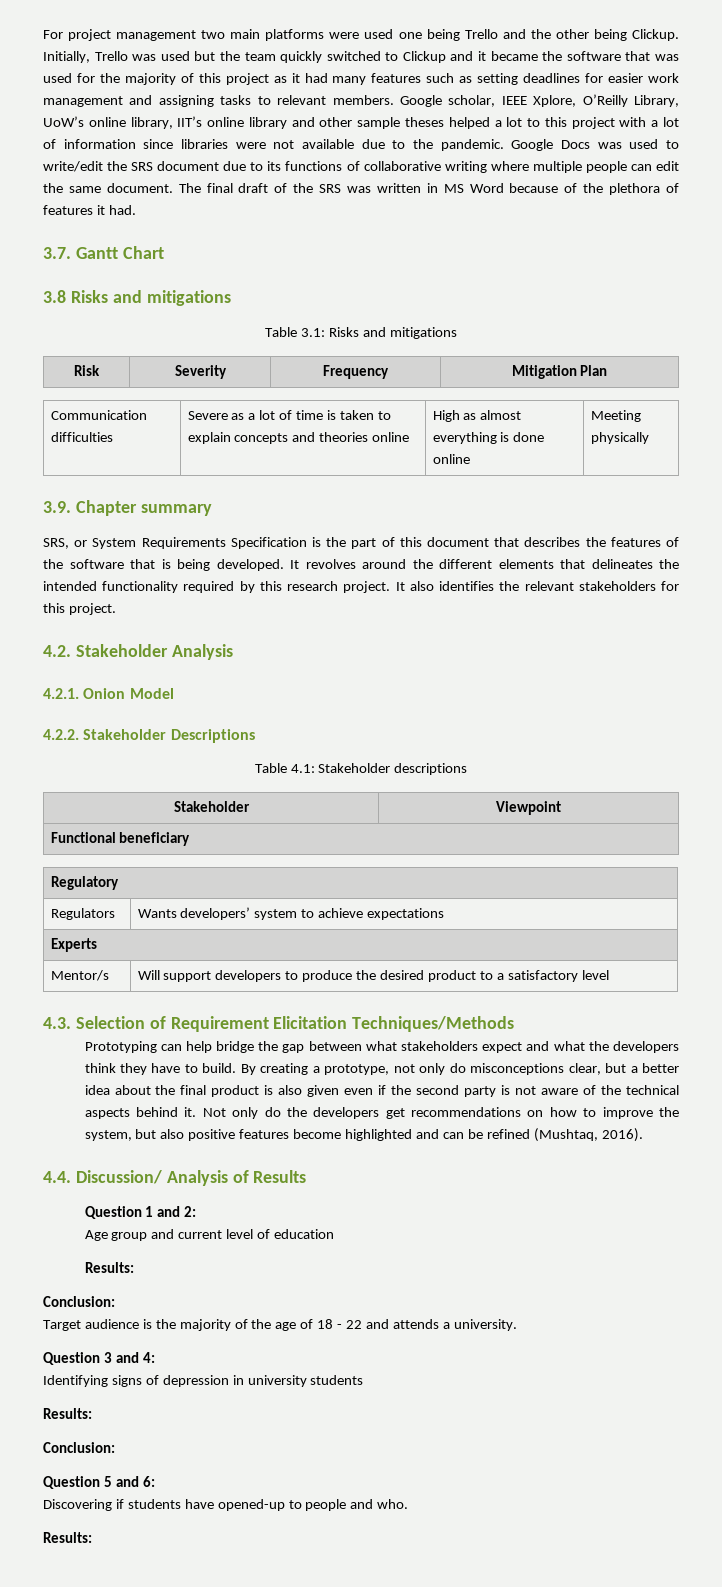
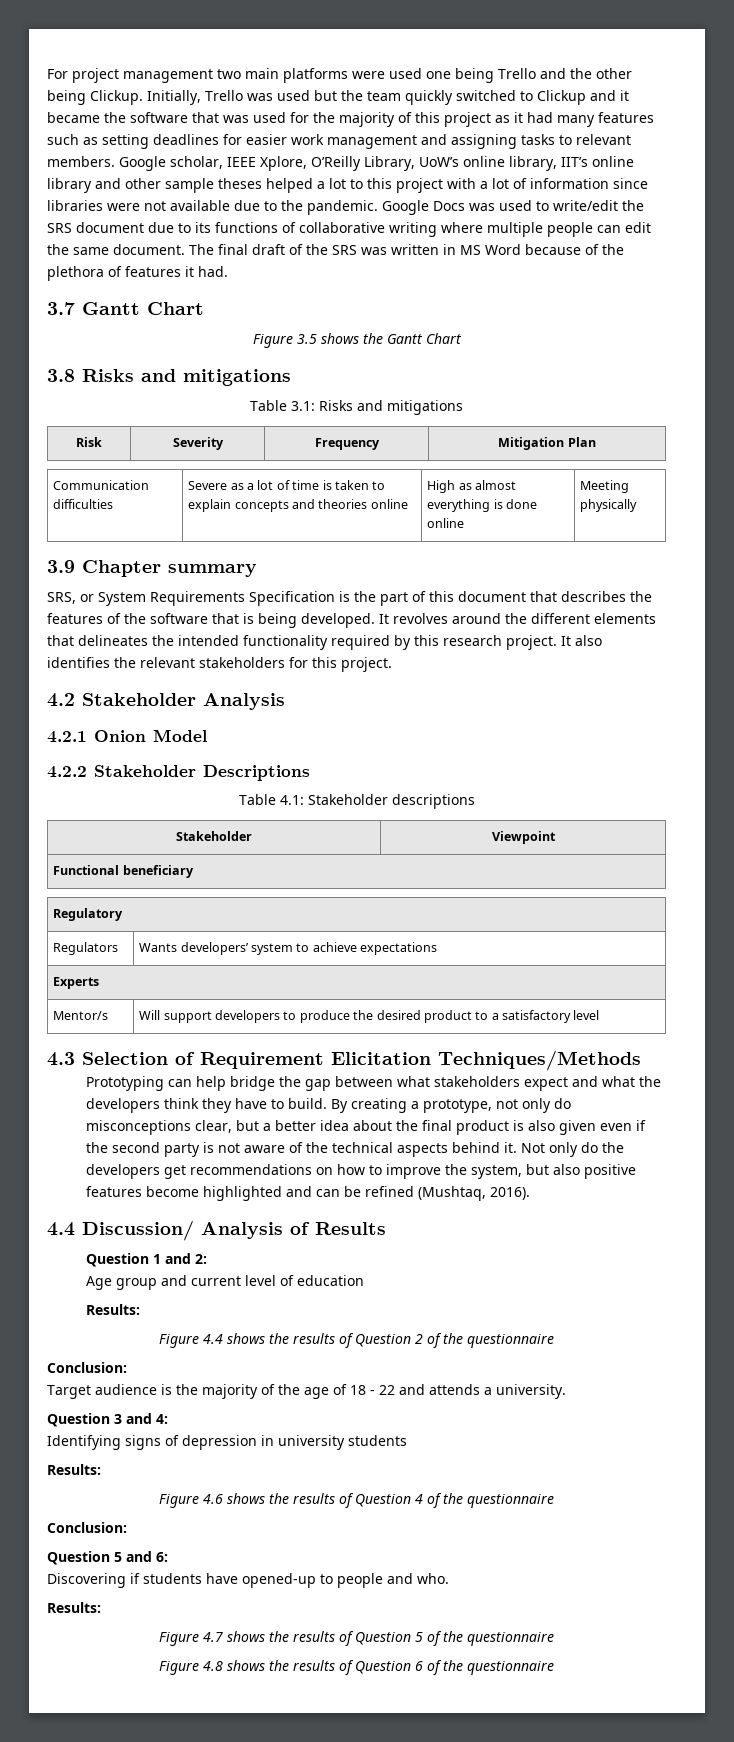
[43,247,71,259] 3.7. -> [47,302,204,315] [252,333,383,348] 3.7 Gantt Chart // Figure 3.5 shows the
[43,501,71,513] 3.9. -> [47,560,75,573] 3.9
[43,645,71,657] 4.2. -> [47,693,75,707] 4.2
[43,688,79,699] 4.2.1. -> [47,731,87,743] 4.2.1
[43,729,79,740] 4.2.2. -> [47,766,87,778] 4.2.2
[43,1017,71,1029] 4.3. -> [47,1052,75,1066] 4.3
[43,1171,71,1183] 4.4. -> [47,1222,75,1236] 4.4
(134, 1267) none -> [159,1333,554,1348] // Figure 4.4 shows the results of Question 2 of the questionnaire
(92, 1413) none -> [159,1493,554,1508] // Figure 4.6 shows the results of Question 4 of the questionnaire
(92, 1537) none -> [159,1631,554,1646] [159,1660,554,1675] // Figure 4.7 shows the results of Question 5 of the questionnaire // Figure 4.8 shows the results of Question 6 of the questionnaire

